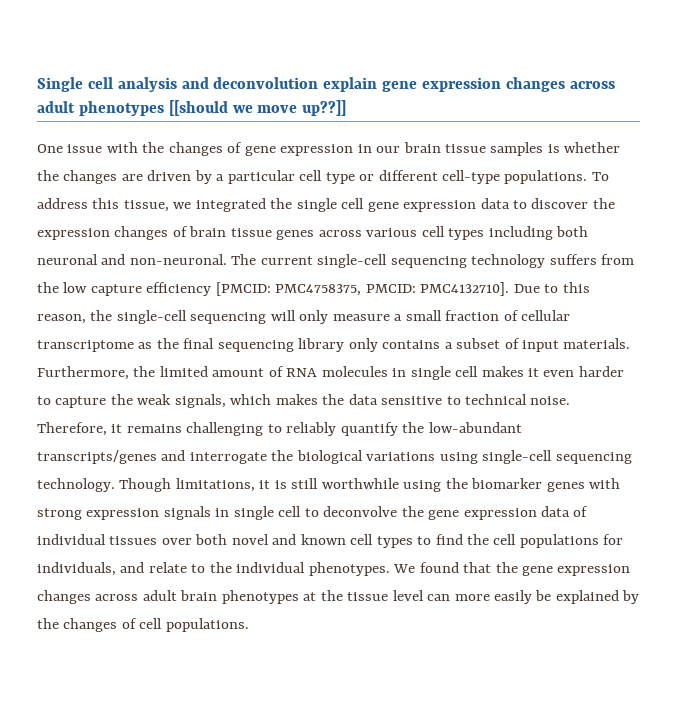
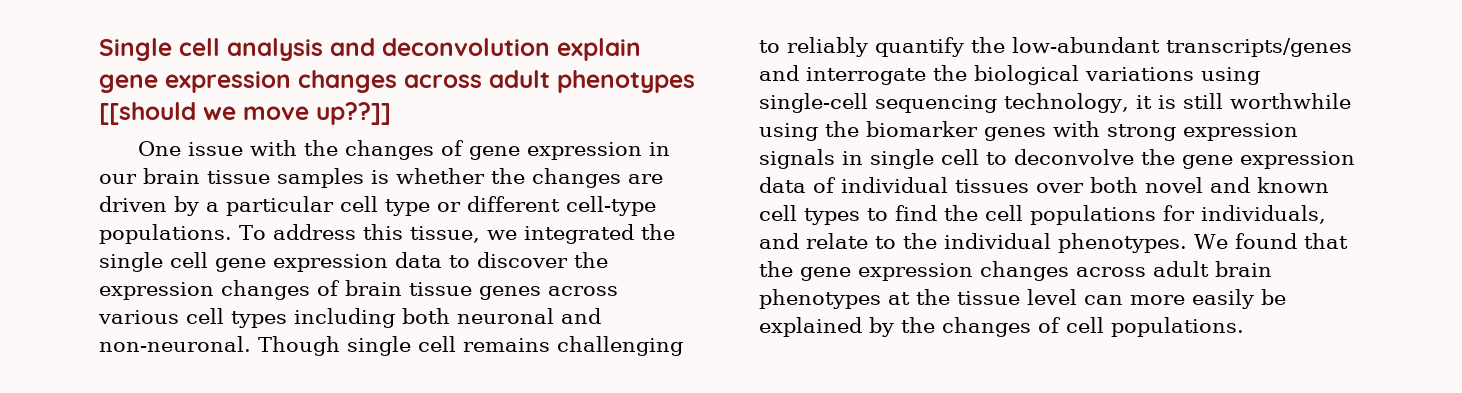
[231,254,635,268] [37,282,590,296] [37,310,571,324] [37,338,631,352] [37,366,624,380] [37,394,571,408] [37,422,123,436] The current single-cell sequencing technology suffers from the low capture efficiency [PMCID: PMC4758375, PMCID: PMC4132710]. Due to this reason, the single-cell sequencing will only measure a small fraction of cellular transcriptome as the final sequencing library only contains a subset of input materials. Furthermore, the limited amount of RNA molecules in single cell makes it even harder to capture the weak signals, which makes the data sensitive to technical noise. Therefore, it -> [258,336,456,356] Though single cell
[37,478,255,492] technology. Though limitations, -> [1004,93,1129,113] technology,

